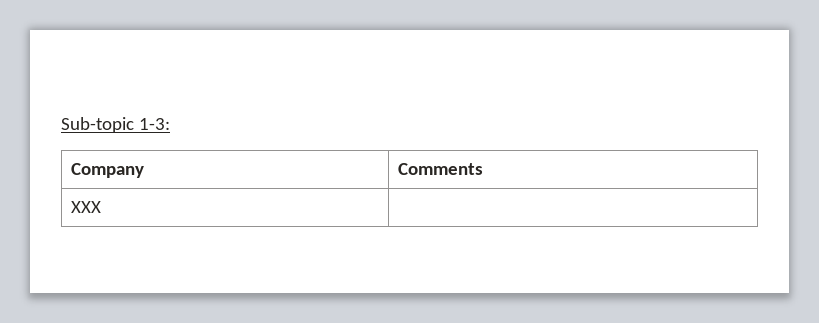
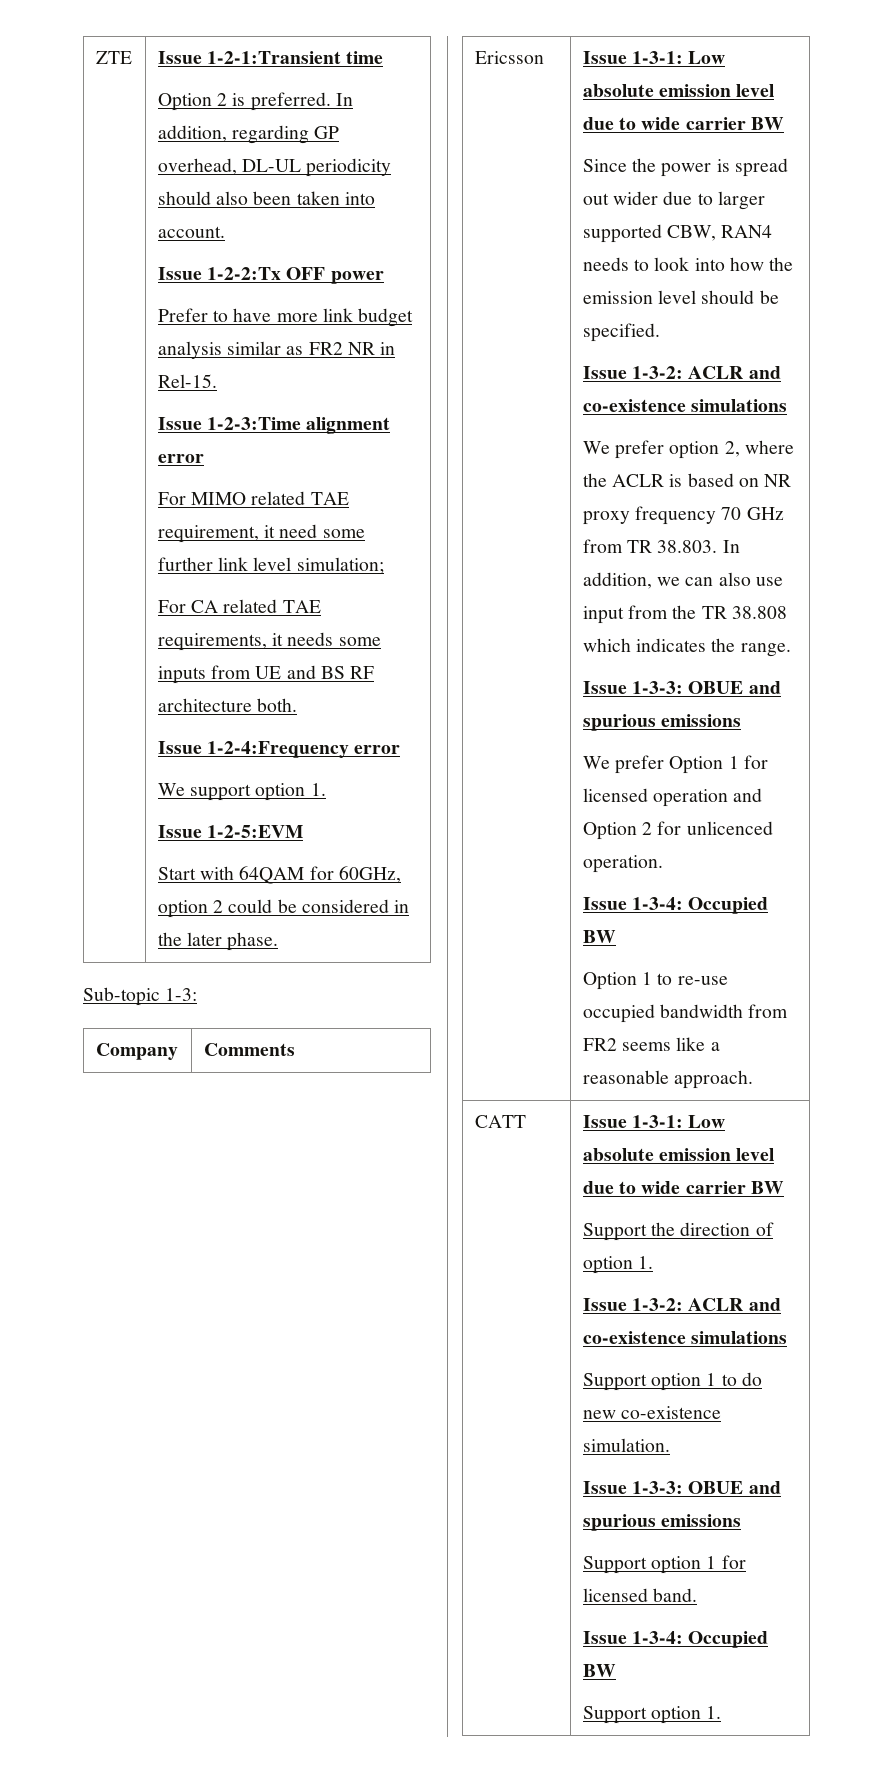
[61,117,170,133] [70,163,144,178] [397,163,483,175] [70,201,101,213] Sub-topic 1-3: // Company | Comments // XXX | -> [95,51,132,64] [157,51,384,64] [157,92,353,111] [157,125,340,144] [157,158,392,177] [157,191,375,205] [157,226,225,238] [157,267,384,284] [157,308,414,327] [157,341,396,359] [157,374,217,388] [157,417,391,434] [157,454,204,463] [157,491,349,505] [157,524,365,543] [157,557,384,574] [157,599,321,613] [157,632,381,651] [157,665,375,684] [157,698,298,712] [157,741,401,758] [157,783,326,801] [157,825,304,838] [157,866,401,884] [157,899,410,918] [157,932,279,951] [83,987,198,1006] [95,1043,178,1060] [203,1043,295,1056] [474,51,544,64] [582,51,726,64] [582,84,775,97] [582,117,784,130] [582,158,788,177] [582,191,765,210] [582,224,773,243] [582,257,794,271] [582,290,779,304] [582,323,660,342] [582,366,781,379] [582,399,788,412] [582,440,794,459] [582,473,792,487] [582,506,784,525] [582,539,740,553] [582,572,783,589] [582,605,787,624] [582,638,791,657] [582,681,781,694] [582,714,742,731] [582,755,768,774] [582,788,763,807] [582,821,773,840] [582,855,663,873] [582,897,769,914] [582,930,616,943] [582,972,728,990] [582,1004,789,1023] [582,1037,720,1051] [582,1070,754,1089] [474,1115,526,1128] [582,1115,726,1128] [582,1148,775,1161] [582,1181,784,1194] [582,1222,774,1241] [582,1256,654,1274] [582,1298,781,1311] [582,1331,788,1344] [582,1372,762,1391] [582,1406,722,1419] [582,1438,670,1452] [582,1481,781,1494] [582,1514,742,1531] [582,1555,746,1574] [582,1588,698,1602] [582,1631,769,1648] [582,1664,616,1677] [582,1706,722,1724] ZTE | Issue 1-2-1:Transient time // Option 2 is preferred. In addition, regarding GP overhead, DL-UL periodicity should also been taken into account. // Issue 1-2-2:Tx OFF power // Prefer to have more link budget analysis similar as FR2 NR in Rel-15. // Issue 1-2-3:Time alignment error // For MIMO related TAE requirement, it need some further link level simulation; // For CA related TAE requirements, it needs some inputs from UE and BS RF architecture both. // Issue 1-2-4:Frequency error // We support option 1. // Issue 1-2-5:EVM // Start with 64QAM for 60GHz, option 2 could be considered in the later phase. // Sub-topic 1-3: // Company | Comments // Ericsson | Issue 1-3-1: Low absolute emission level due to wide carrier BW // Since the power is spread out wider due to larger supported CBW, RAN4 needs to look into how the emission level should be specified. // Issue 1-3-2: ACLR and co-existence simulations // We prefer option 2, where the ACLR is based on NR proxy frequency 70 GHz from TR 38.803. In addition, we can also use input from the TR 38.808 which indicates the range. // Issue 1-3-3: OBUE and spurious emissions // We prefer Option 1 for licensed operation and Option 2 for unlicenced operation. // Issue 1-3-4: Occupied BW // Option 1 to re-use occupied bandwidth from FR2 seems like a reasonable approach. // CATT | Issue 1-3-1: Low absolute emission level due to wide carrier BW // Support the direction of option 1. // Issue 1-3-2: ACLR and co-existence simulations // Support option 1 to do new co-existence simulation. // Issue 1-3-3: OBUE and spurious emissions // Support option 1 for licensed band. // Issue 1-3-4: Occupied BW // Support option 1.

